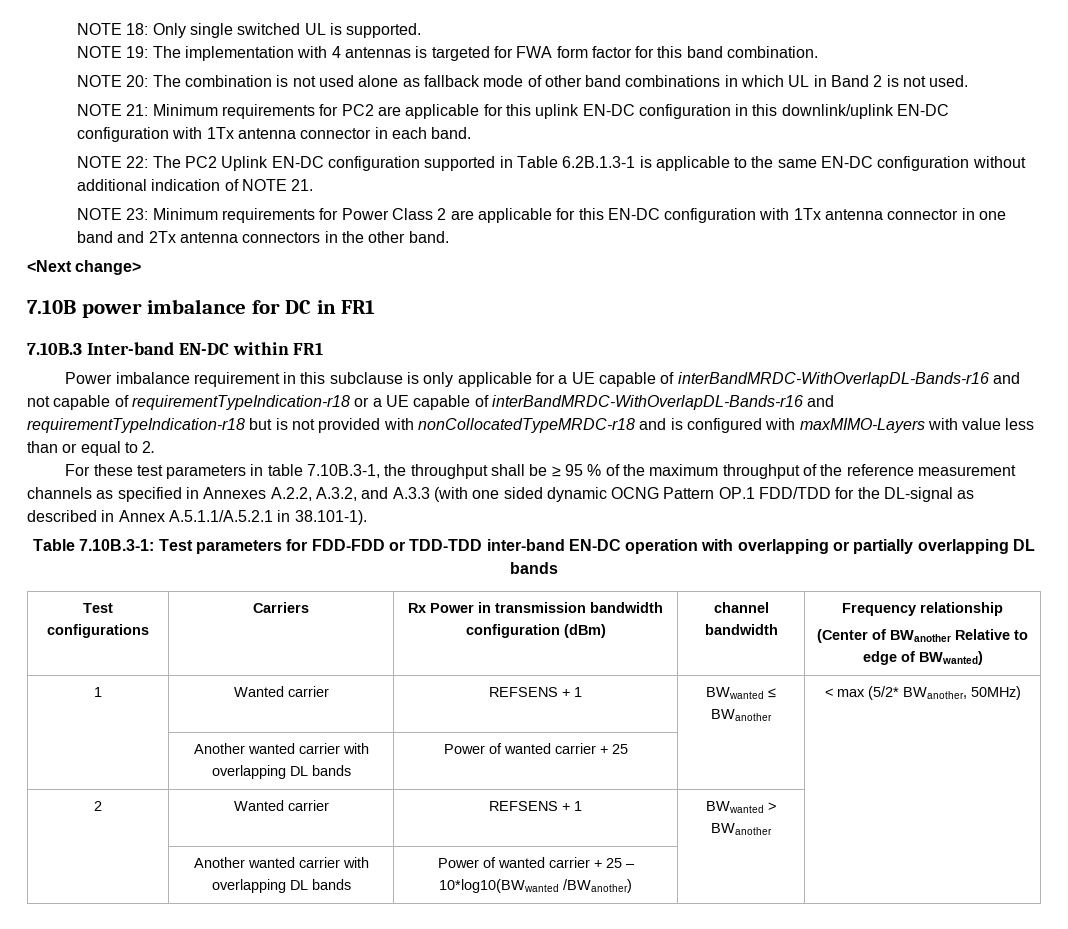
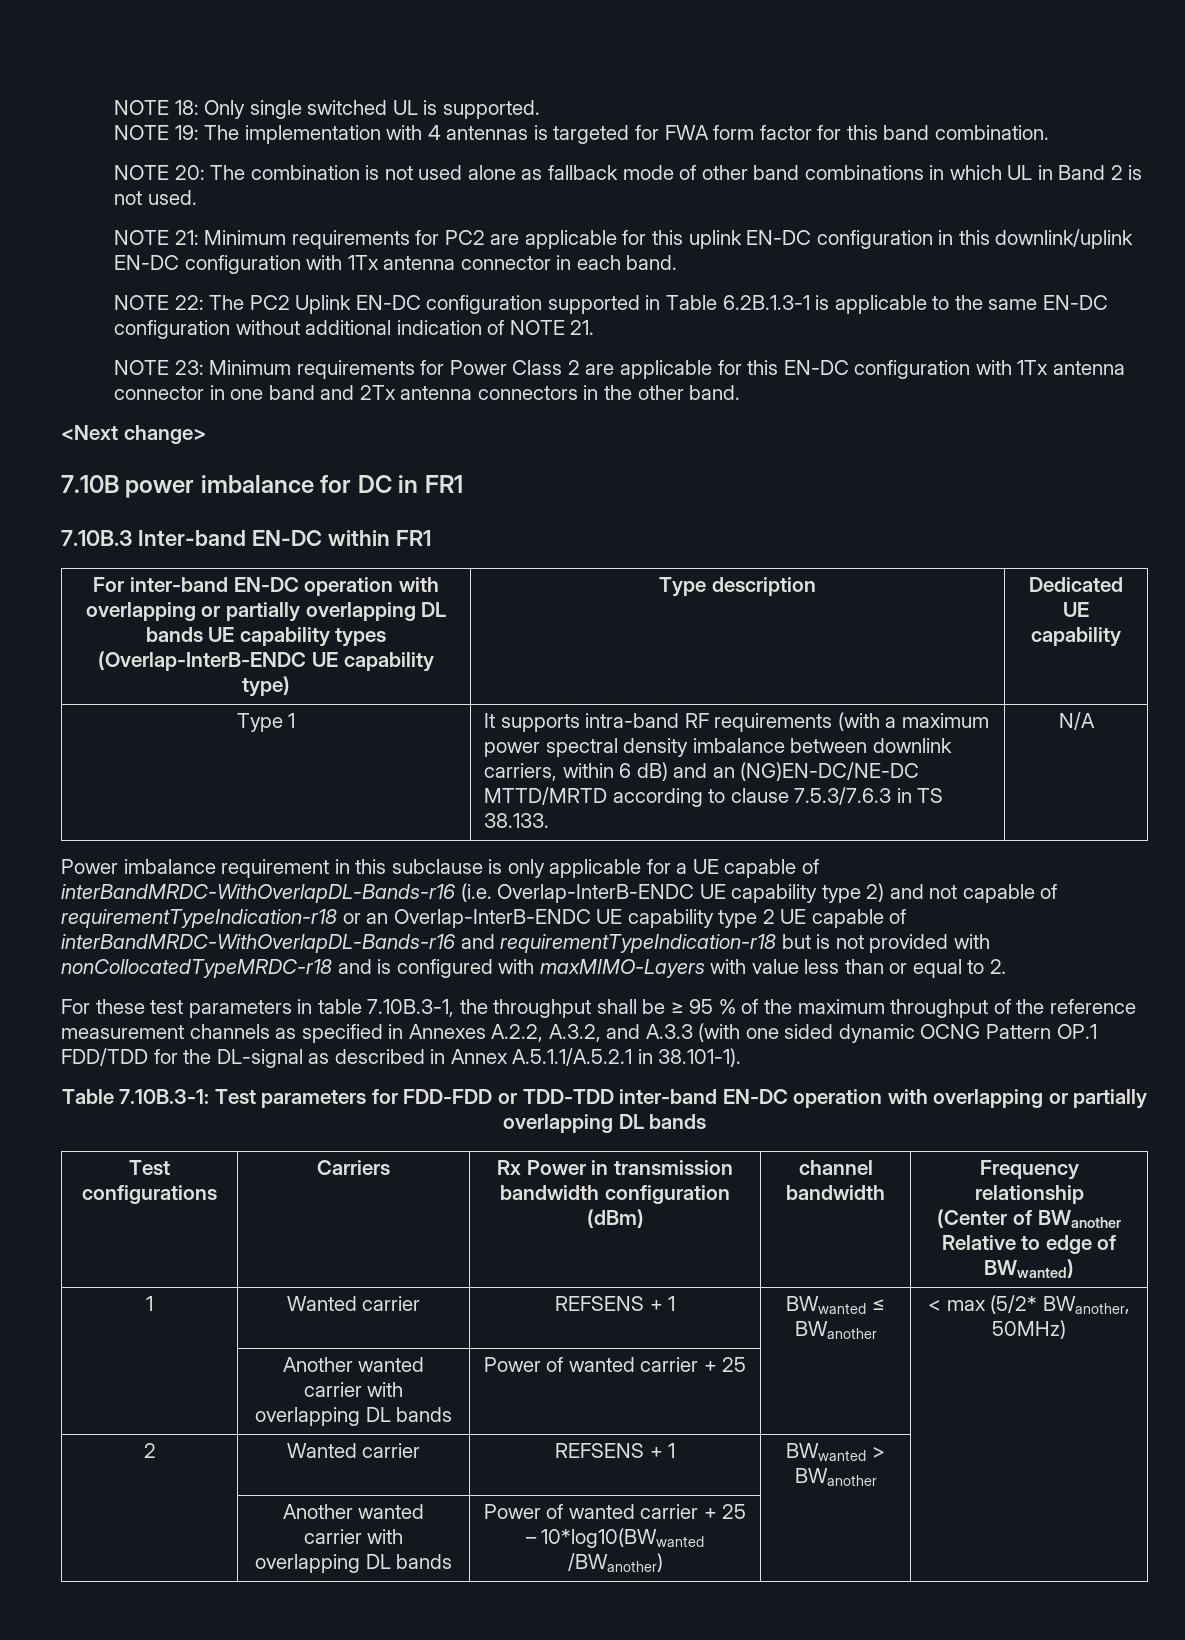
(324, 348) none -> [93,577,439,596] [85,602,447,622] [145,627,387,647] [98,651,434,672] [242,676,290,697] [659,577,816,597] [1029,577,1123,592] [1063,602,1089,617] [1031,627,1121,647] [236,713,296,732] [484,712,989,732] [484,738,952,757] [484,762,920,781] [484,787,944,807] [484,813,550,828] [1058,712,1095,730] // For inter-band EN-DC operation with overlapping or partially overlapping DL bands UE capability types (Overlap-InterB-ENDC UE capability type) | Type description | Dedicated UE capability // Type 1 | It supports intra-band RF requirements (with a maximum power spectral density imbalance between downlink carriers, within 6 dB) and an (NG)EN-DC/NE-DC MTTD/MRTD according to clause 7.5.3/7.6.3 in TS 38.133. | N/A
(989, 379) none -> [460,883,885,903] (i.e. Overlap-InterB-ENDC UE capability type 2)
[372,398,382,407] a -> [366,909,775,928] an Overlap-InterB-ENDC UE capability type 2

